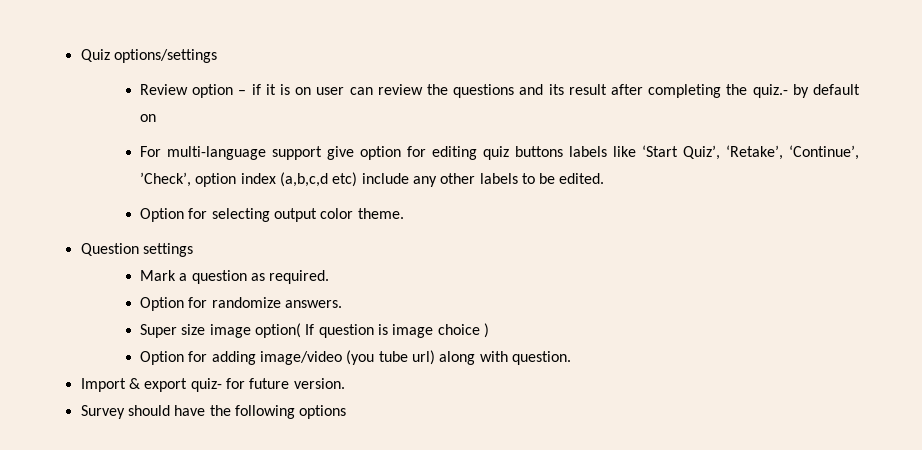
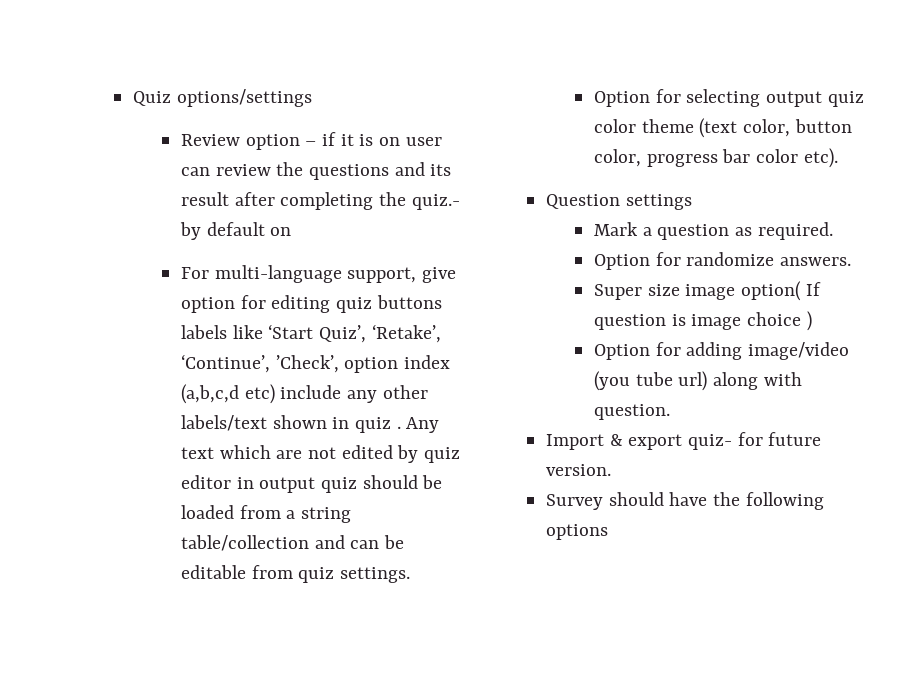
[271,146,322,160] support -> [347,267,417,283] support,
[479,173,605,184] [139,208,404,222] labels to be edited. // Option for selecting output color theme. -> [180,415,440,433] [180,445,460,463] [180,475,443,493] [180,505,351,523] [180,535,404,551] [180,565,410,583] [593,89,864,107] [593,118,852,138] [593,148,838,168] labels/text shown in quiz . Any text which are not edited by quiz editor in output quiz should be loaded from a string table/collection and can be editable from quiz settings. // Option for selecting output quiz color theme (text color, button color, progress bar color etc).

